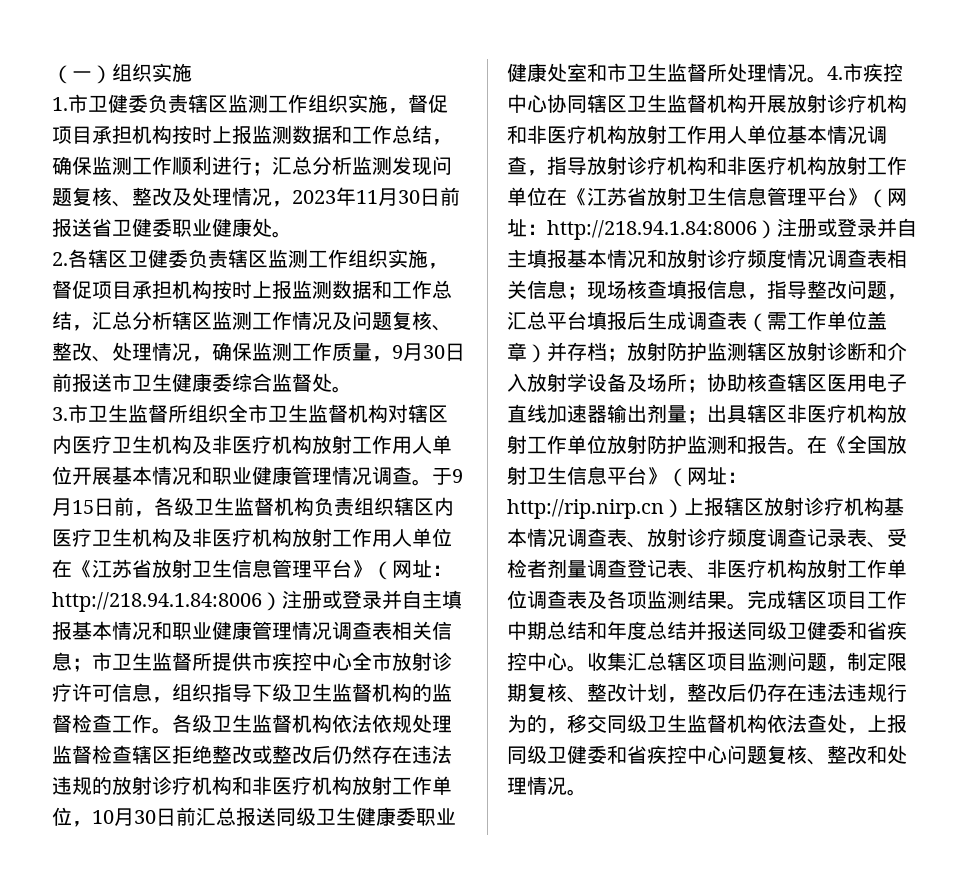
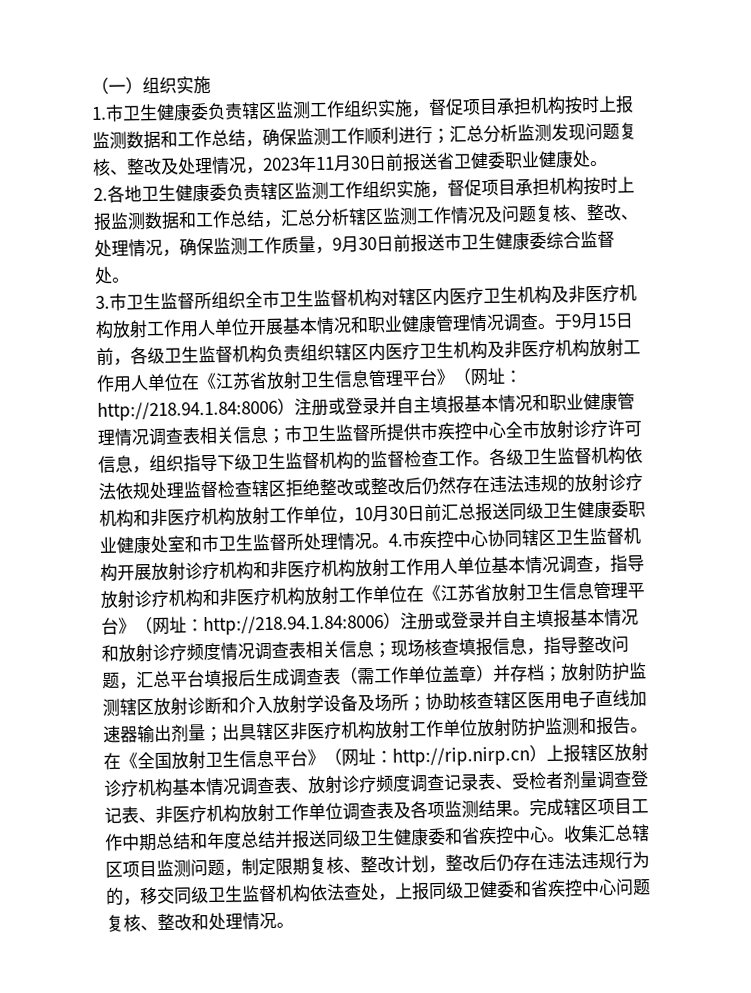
[108,94,128,113] 健 -> [139,103,192,122] 生健康
[88,249,168,268] 辖区卫健 -> [124,183,210,203] 地卫生健康
[807,621,827,640] 健 -> [376,828,429,847] 生健康

